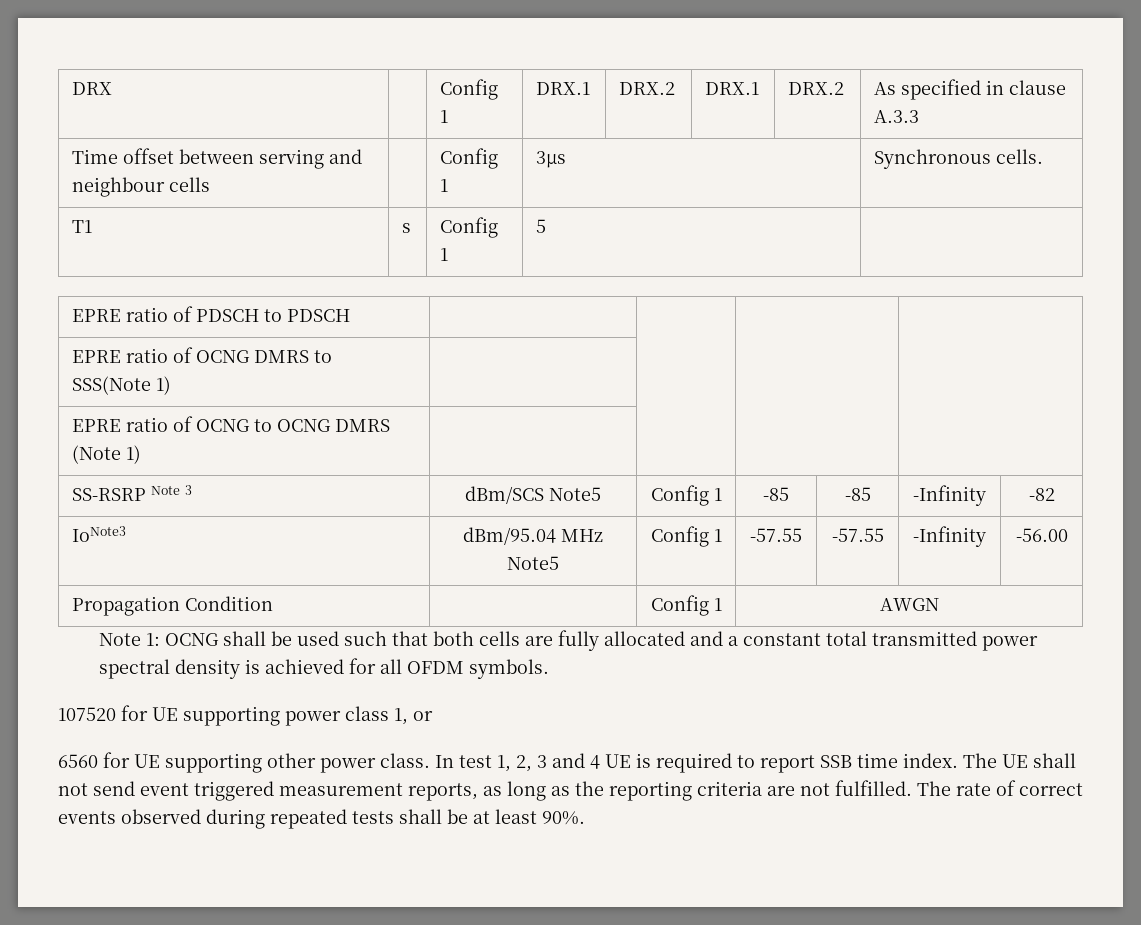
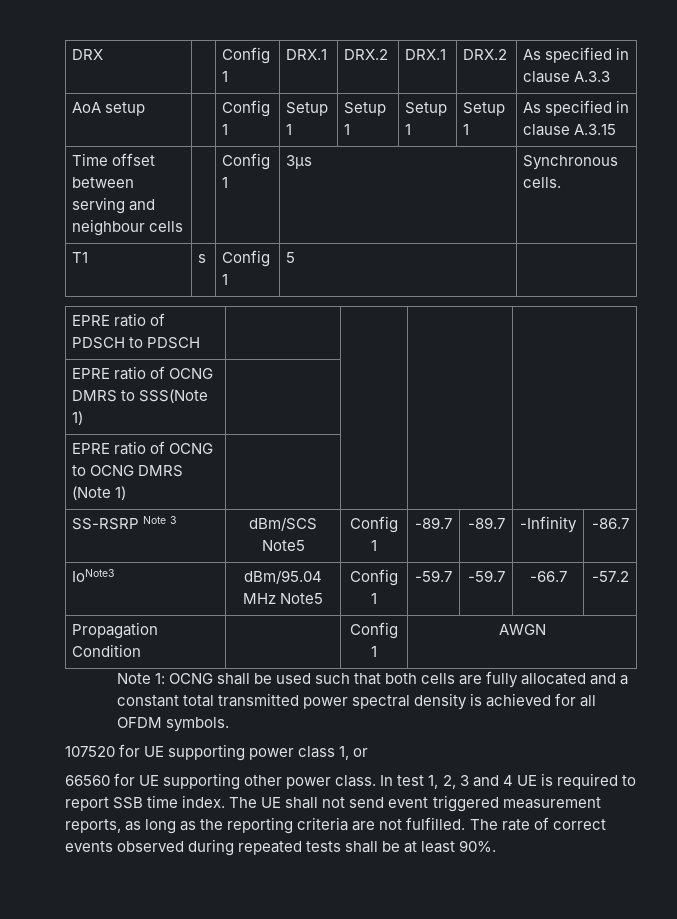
(920, 116) none -> [72,102,146,116] [222,100,271,117] [222,124,229,135] [286,102,329,116] [286,124,293,135] [344,102,387,116] [344,124,351,135] [405,102,448,116] [405,124,412,135] [463,102,506,116] [463,124,470,135] [523,100,630,116] [523,124,617,136] // AoA setup | | Config 1 | Setup 1 | Setup 1 | Setup 1 | Setup 1 | As specified in clause A.3.15
[763,487,789,501] [844,487,871,501] [913,485,986,506] [1028,488,1055,501] -85 | -85 | -Infinity | -82 -> [415,517,452,529] [467,517,505,529] [520,516,577,533] [591,518,629,529] -89.7 | -89.7 | -Infinity | -86.7
[750,528,802,542] [831,528,884,542] [913,526,986,547] [1015,528,1068,542] -57.55 | -57.55 | -Infinity | -56.00 -> [415,570,452,582] [467,570,505,582] [529,571,567,582] [591,571,629,582] -59.7 | -59.7 | -66.7 | -57.2
[58,754,98,768] 6560 -> [65,775,110,786] 66560

